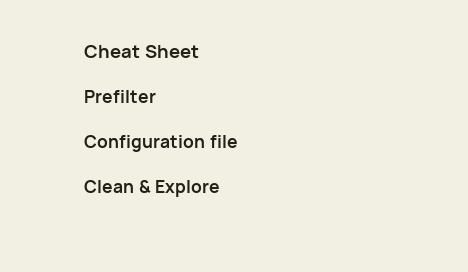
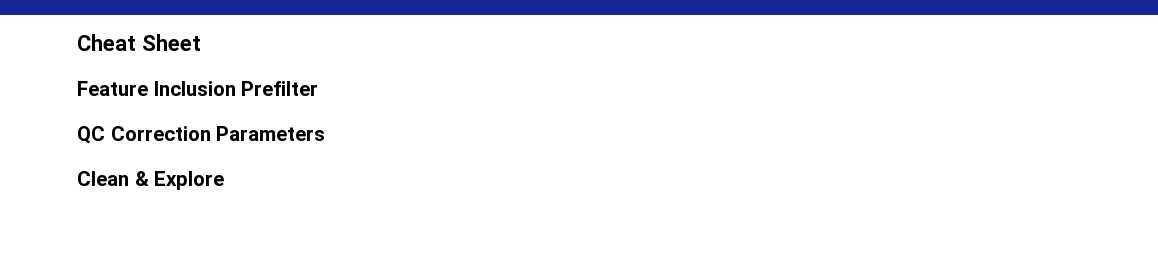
(199, 51) none -> [77,81,236,96] Feature Inclusion
[84,135,238,152] Configuration file -> [77,126,326,144] QC Correction Parameters

